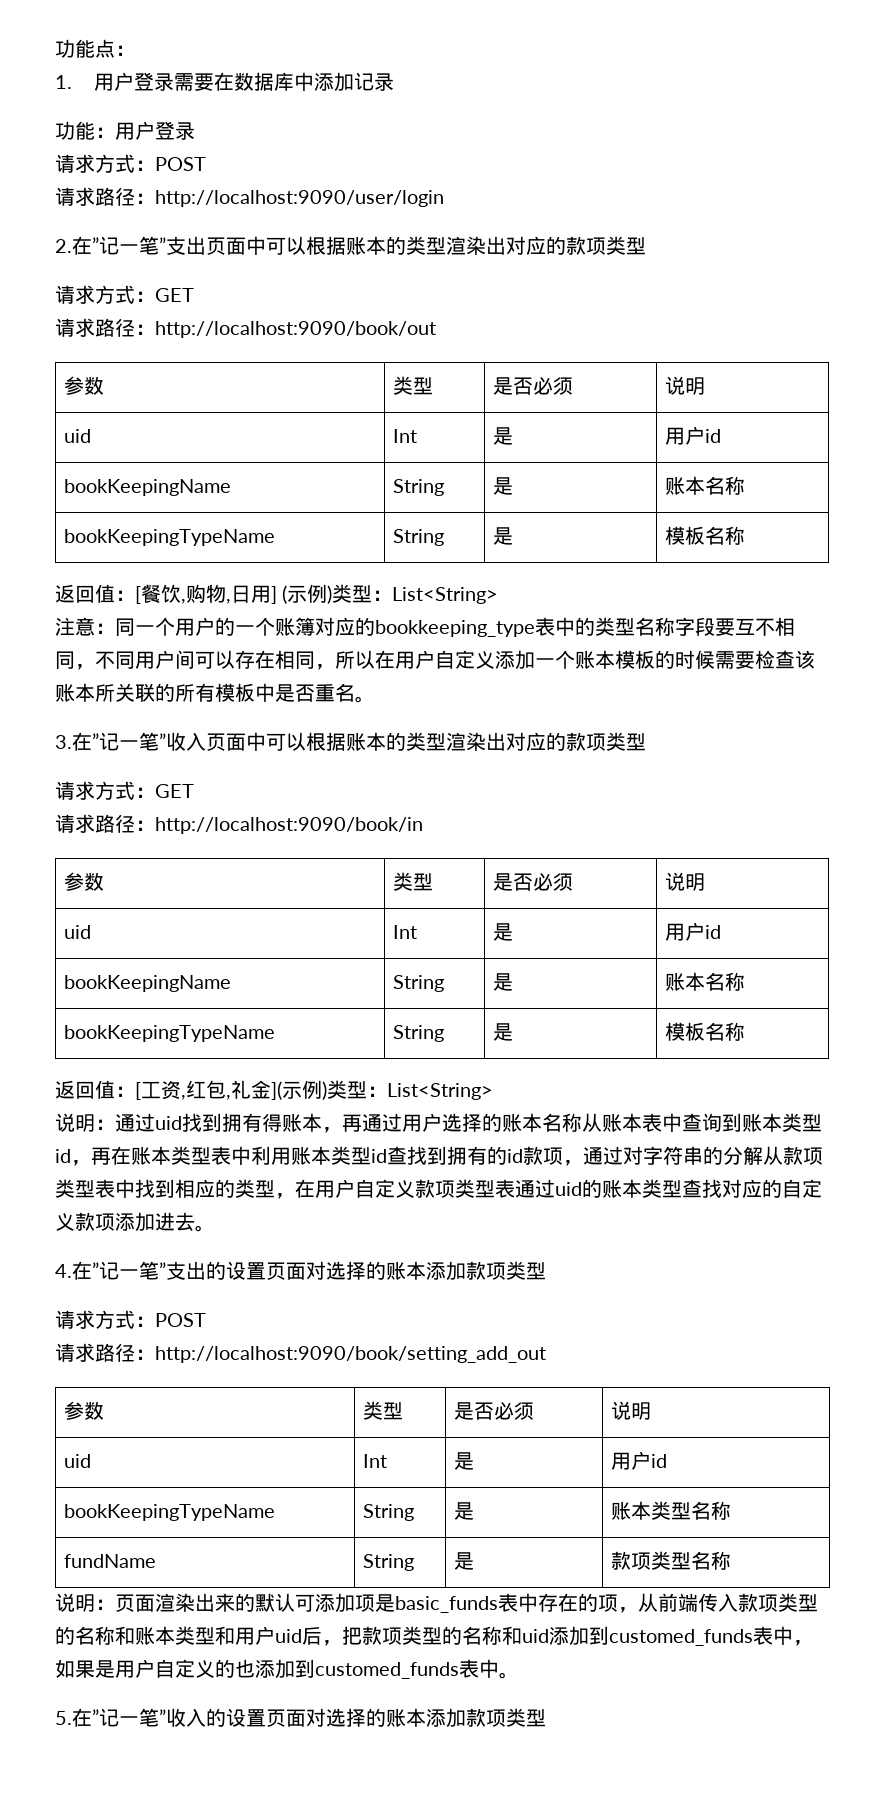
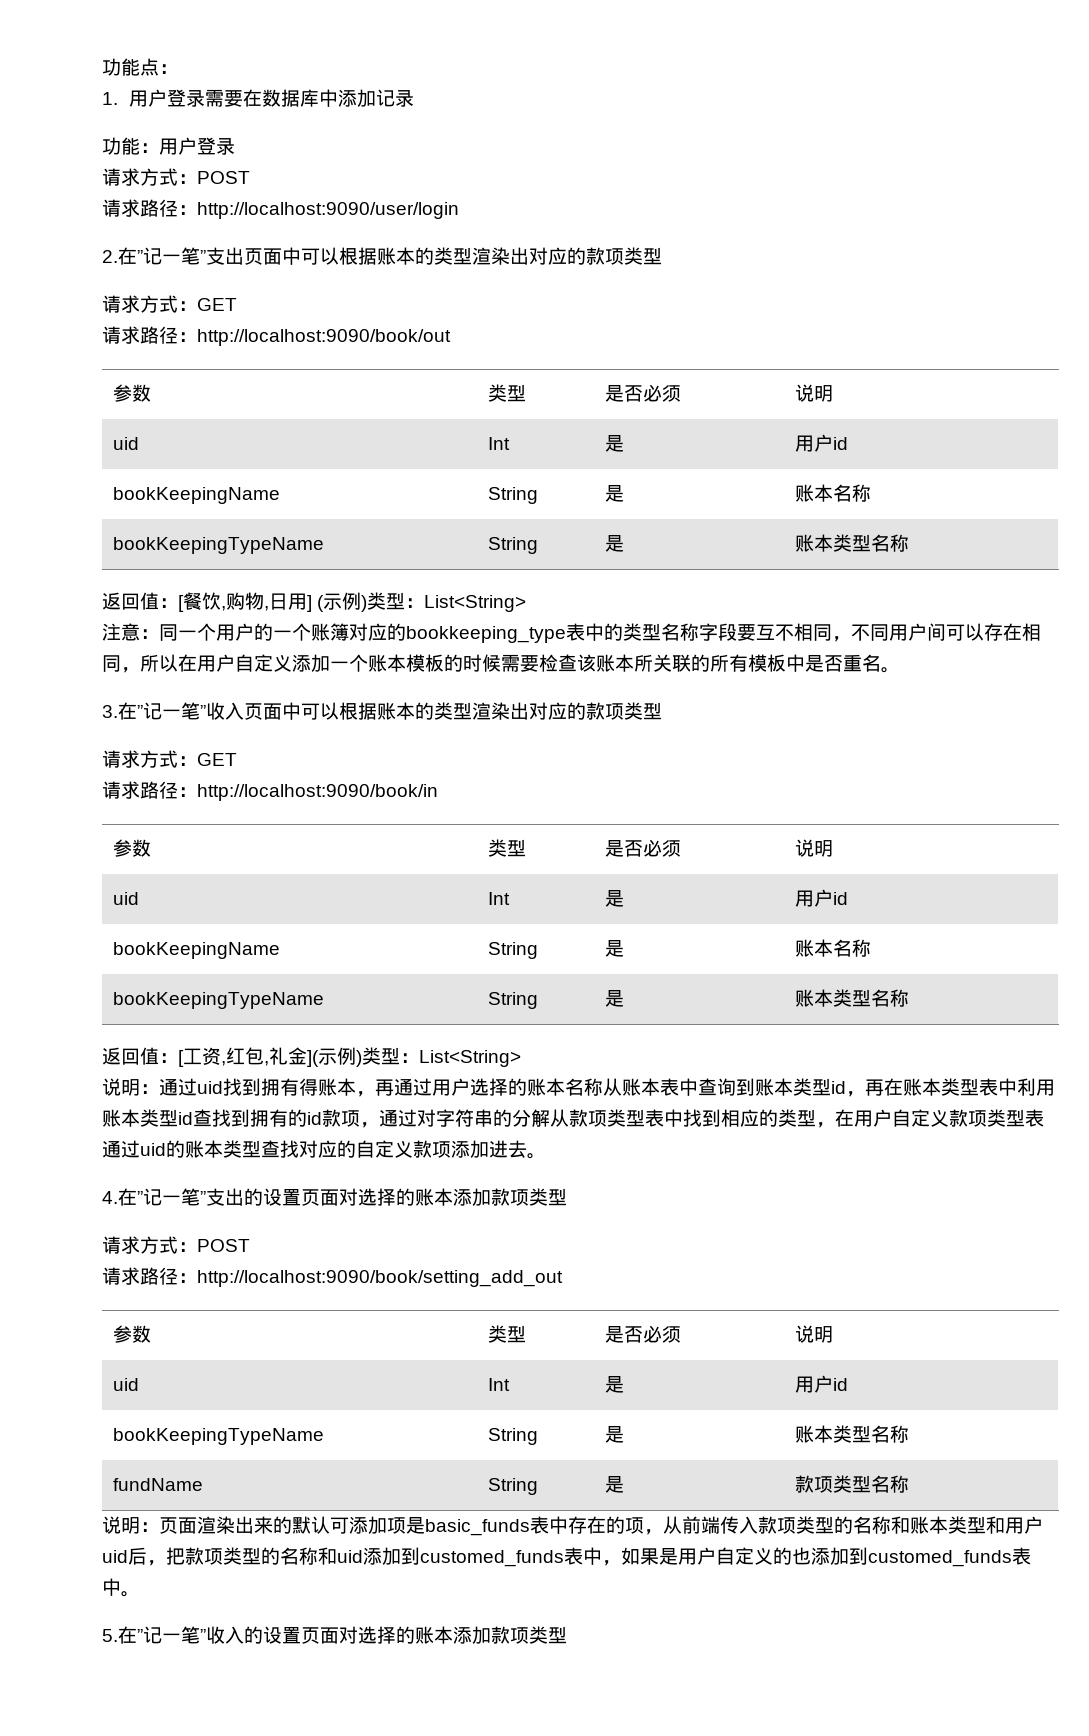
[665,526,706,545] 模板 -> [794,534,871,552] 账本类型
[665,1022,706,1041] 模板 -> [794,989,871,1007] 账本类型

